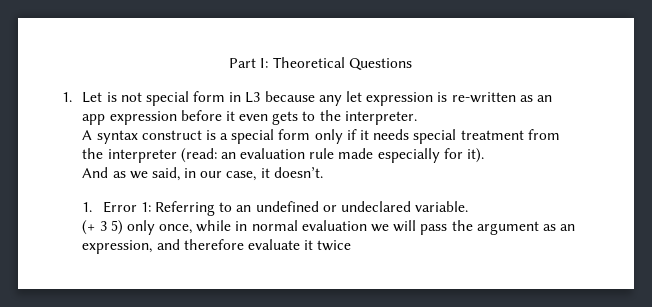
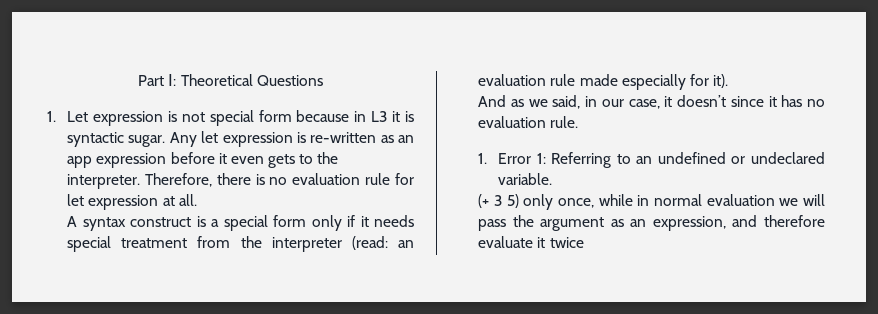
(103, 97) none -> [93,111,164,126] expression
(226, 96) none -> [296,110,350,122] because
[264,91,342,106] because any -> [392,111,414,122] [67,132,197,147] it is syntactic sugar. Any
(417, 118) none -> [144,173,414,187] [67,194,197,210] Therefore, there is no evaluation rule for let expression at all.
[273,167,323,178] doesn’t. -> [677,95,825,107] [478,116,579,128] doesn’t since it has no evaluation rule.

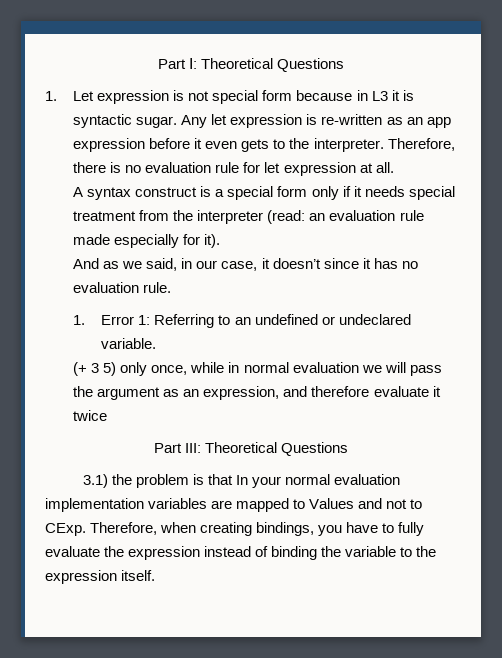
(584, 242) none -> [153,442,349,456] [82,474,401,488] [45,498,423,512] [45,522,425,536] [45,546,437,560] [45,570,156,584] // Part III: Theoretical Questions // 3.1) the problem is that In your normal evaluation implementation variables are mapped to Values and not to CExp. Therefore, when creating bindings, you have to fully evaluate the expression instead of binding the variable to the expression itself.

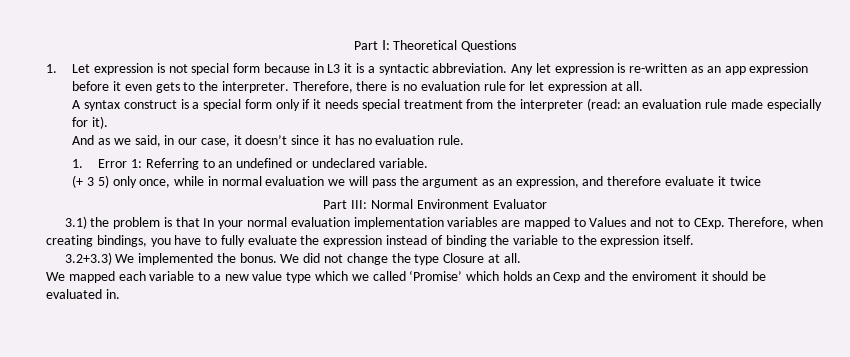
[73,114,178,128] syntactic sugar. -> [367,63,508,75] a syntactic abbreviation.
[205,442,349,456] Theoretical Questions -> [370,199,547,209] Normal Environment Evaluator
(156, 575) none -> [64,252,521,265] [46,270,767,283] [46,289,120,299] // 3.2+3.3) We implemented the bonus. We did not change the type Closure at all. // We mapped each variable to a new value type which we called ‘Promise’ which holds an Cexp and the enviroment it should be evaluated in.

